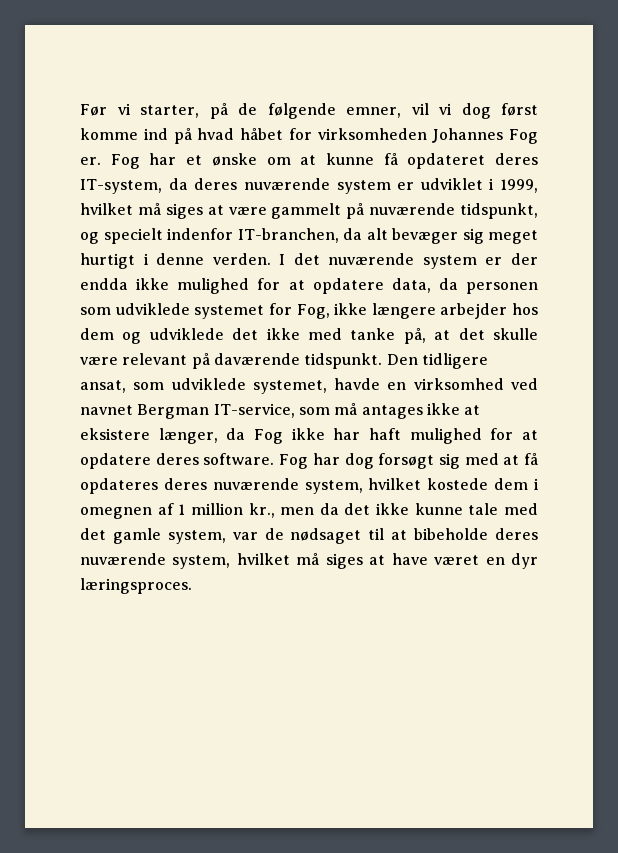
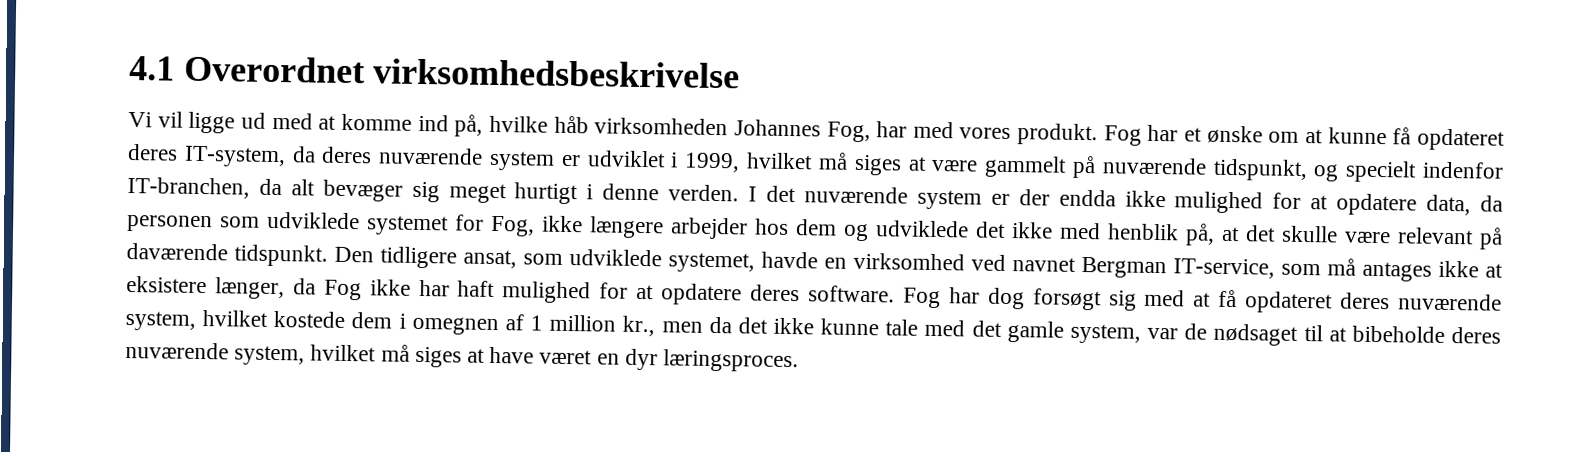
[80,103,538,119] [80,128,538,144] [80,157,101,165] Før vi starter, på de følgende emner, vil vi dog først komme ind på hvad håbet for virksomheden Johannes Fog er. -> [129,55,741,89] [128,111,1099,146] 4.1 Overordnet virksomhedsbeskrivelse // Vi vil ligge ud med at komme ind på, hvilke håb virksomheden Johannes Fog, har med vores produkt.
[350,328,396,340] tanke -> [1107,223,1179,241] henblik
[80,478,158,494] opdateres -> [1245,291,1334,314] opdateret

